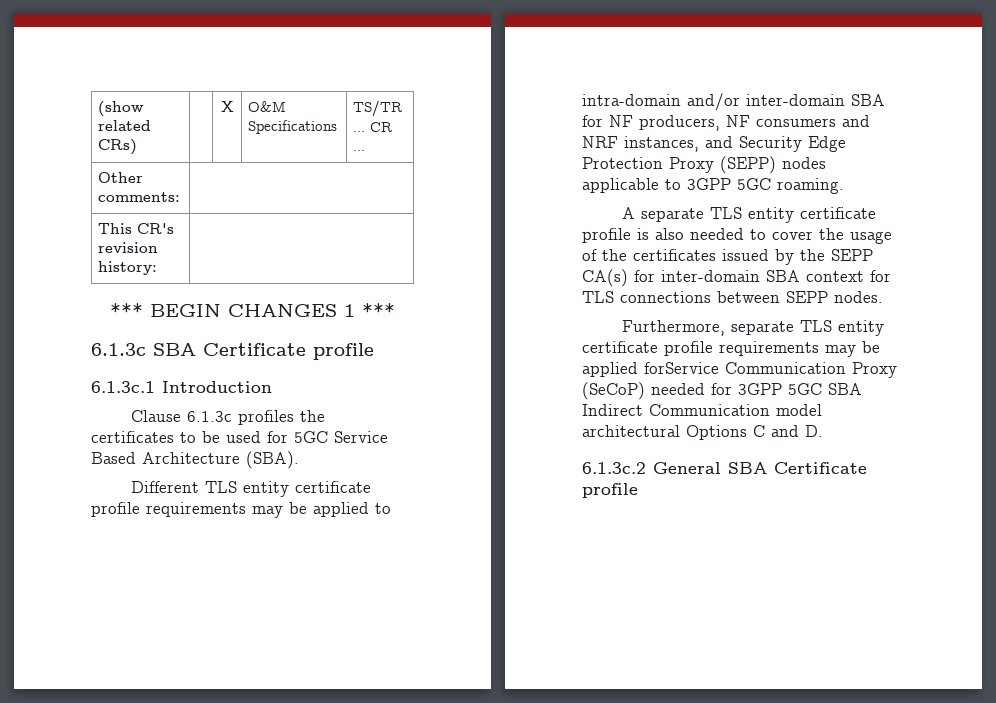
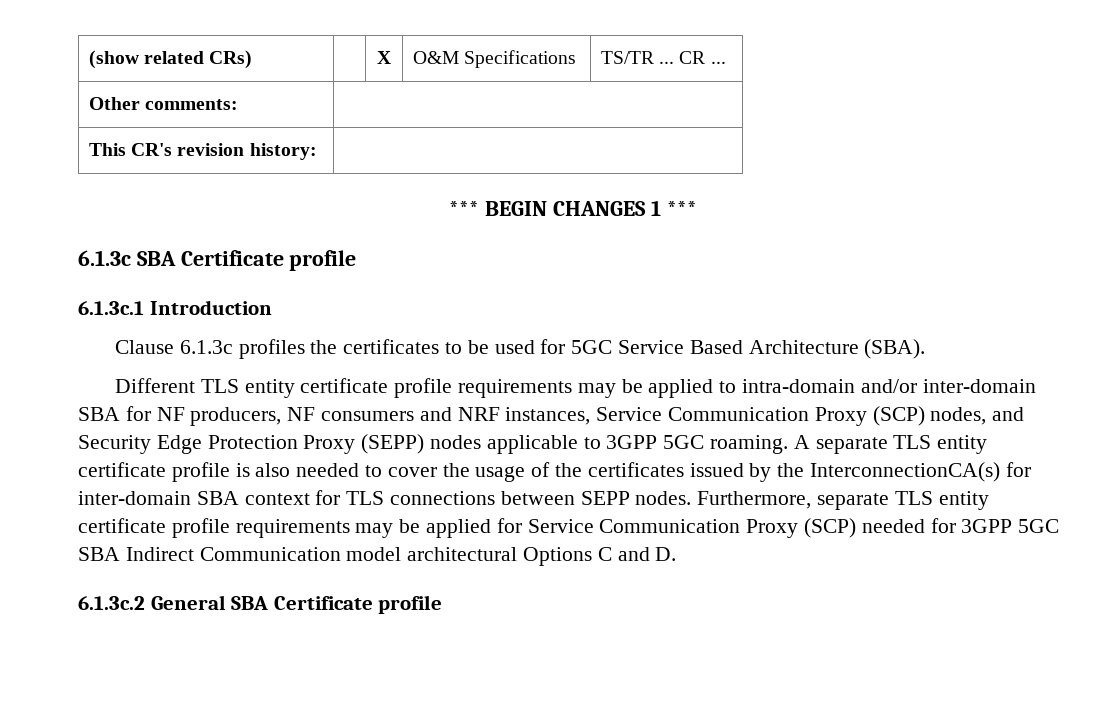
(699, 144) none -> [596,406,987,426] Service Communication Proxy (SCP) nodes,
(844, 186) // -> (789, 444) none
[831,249,873,261] [582,269,628,287] SEPP CA(s) -> [810,462,1001,482] InterconnectionCA(s)
(883, 297) // -> (692, 498) none
[644,362,897,378] [582,382,645,400] forService Communication Proxy (SeCoP) -> [496,518,857,538] for Service Communication Proxy (SCP)

